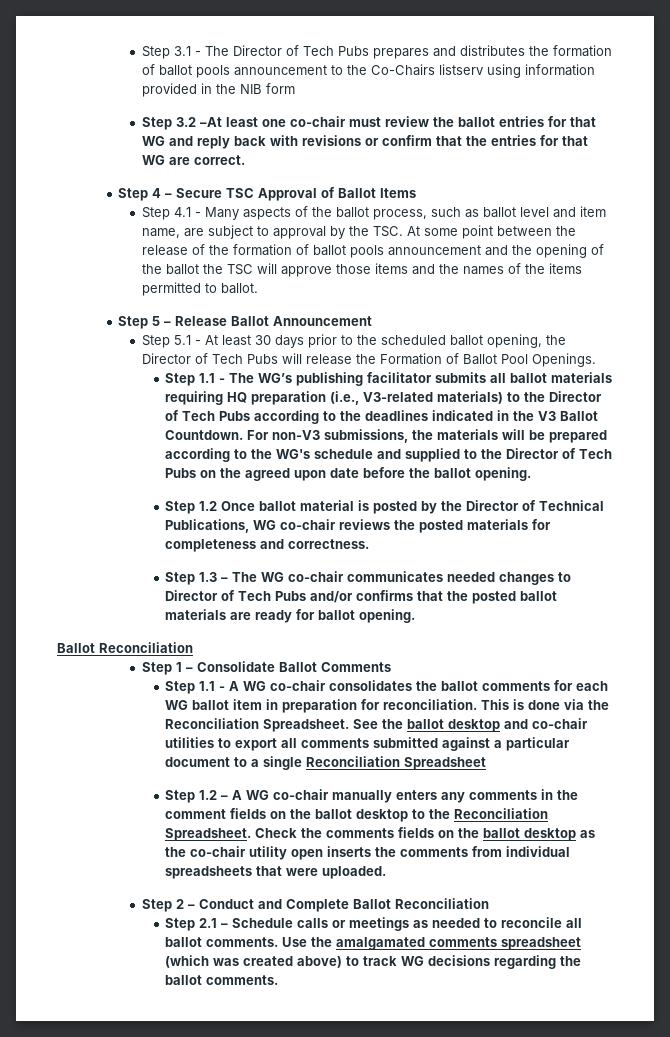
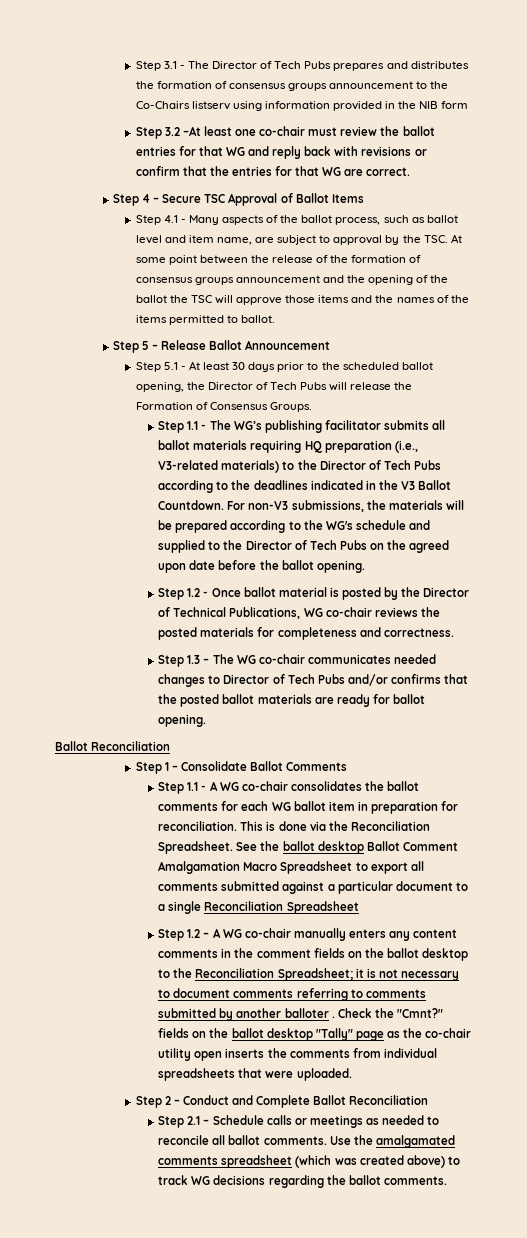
[158,65,230,78] ballot pools -> [228,83,328,91] consensus groups
[312,245,384,258] ballot pools -> [135,277,234,285] consensus groups
[462,353,596,367] Ballot Pool Openings. -> [209,402,312,412] Consensus Groups.
(218, 506) none -> [203,591,209,597] -
[504,718,589,729] [165,737,215,748] and co-chair utilities -> [366,841,458,851] [158,861,353,874] Ballot Comment Amalgamation Macro Spreadsheet
(466, 797) none -> [413,929,458,938] content
[165,828,252,841] Spreadsheet. -> [277,968,460,981] [158,988,426,1001] [158,1008,335,1021] Spreadsheet; it is not necessary to document comments referring to comments submitted by another balloter .
[326,827,577,841] comments fields on the ballot desktop -> [397,1008,444,1018] [158,1028,384,1041] "Cmnt?" fields on the ballot desktop "Tally" page

